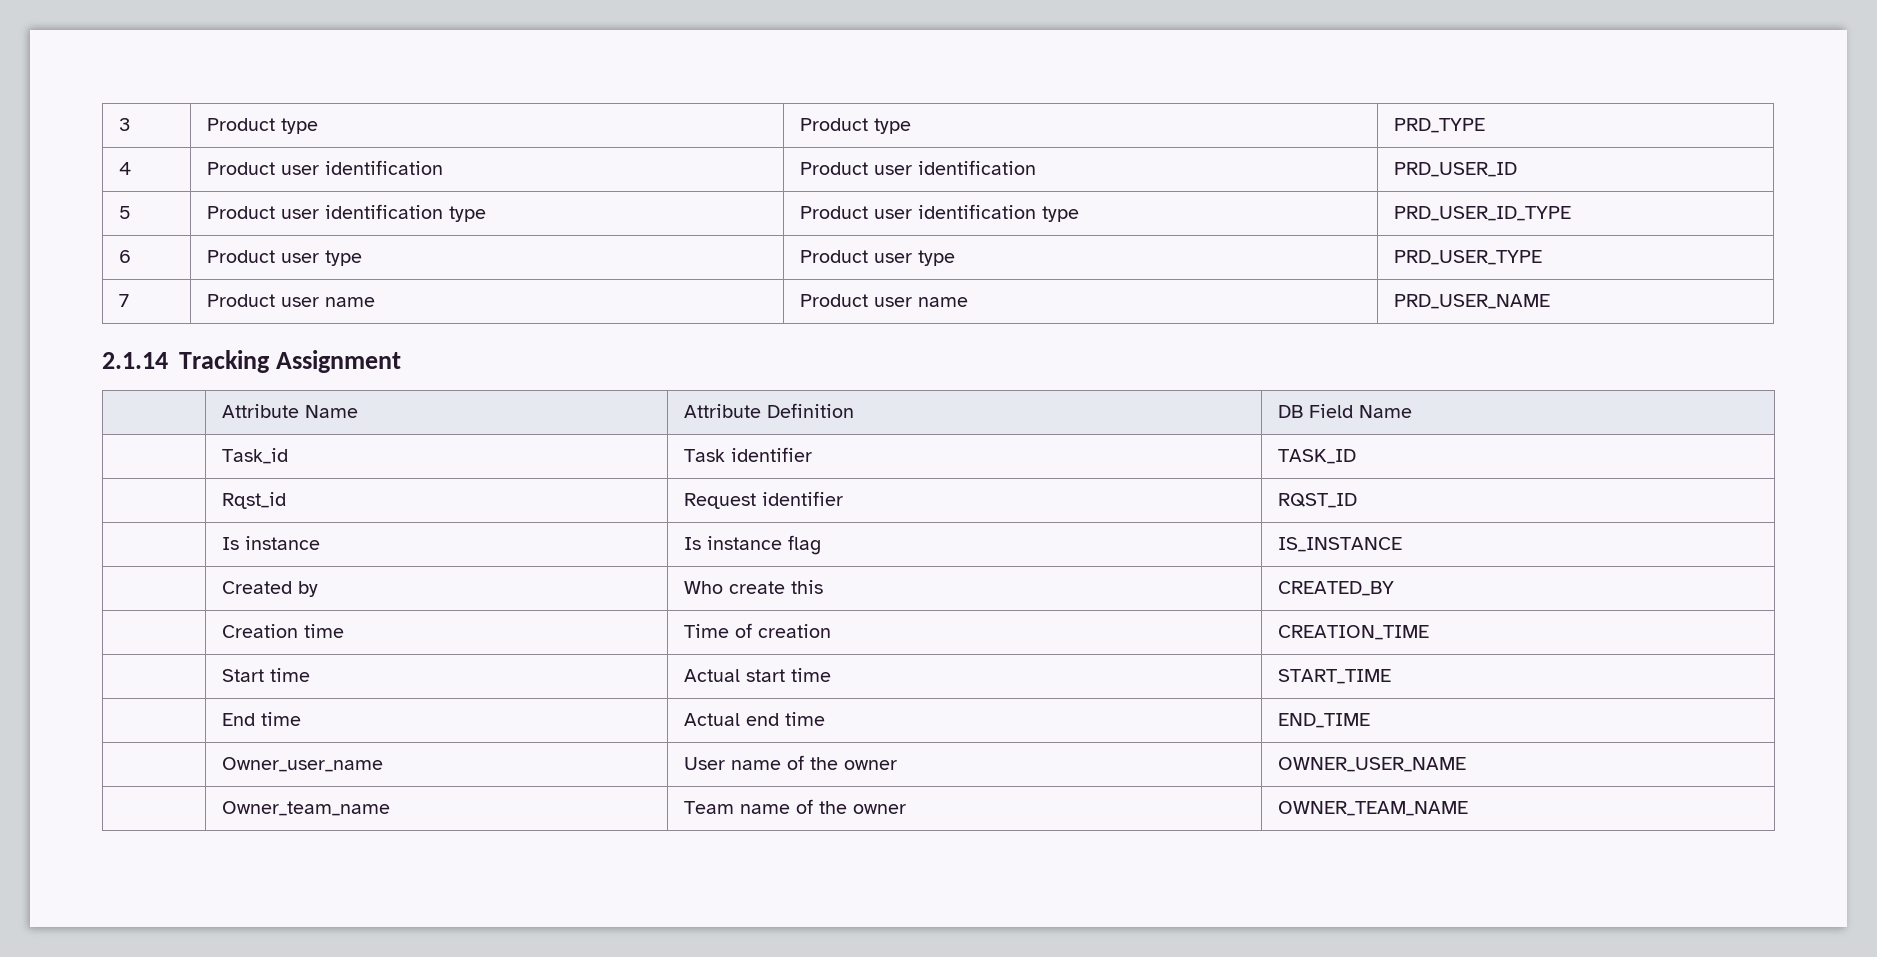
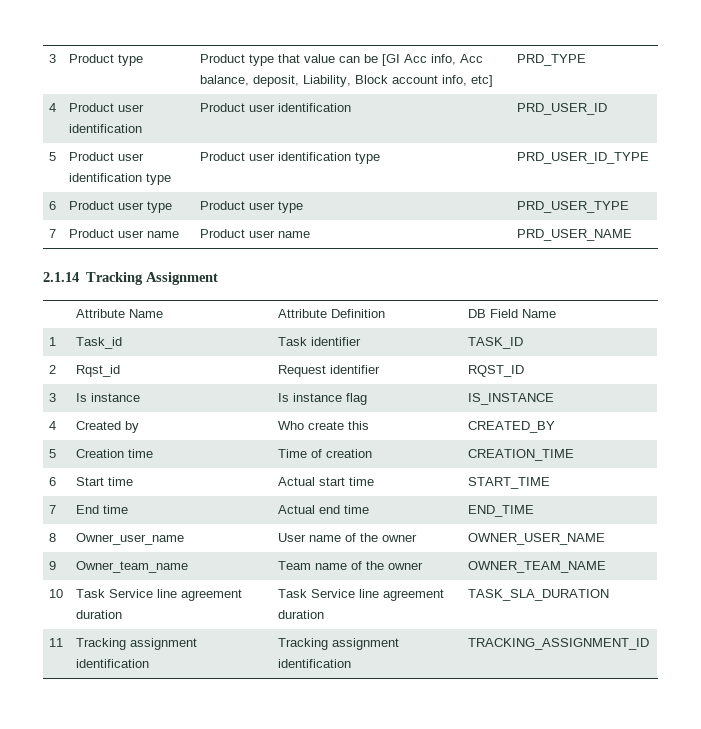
(912, 126) none -> [278,54,484,66] [200,75,494,87] that value can be [GI Acc info, Acc balance, deposit, Liability, Block account info, etc]
(1413, 411) none -> [49,337,57,346] 1
(1357, 456) none -> [49,365,57,374] 2
(1358, 500) none -> [49,393,57,402] 3
(1403, 544) none -> [49,421,57,430] 4
(1395, 588) none -> [49,449,57,458] 5
(1430, 632) none -> [49,477,57,486] 6
(1392, 676) none -> [49,505,57,514] 7
(1371, 720) none -> [49,533,57,542] 8
(1467, 764) none -> [49,561,57,570] 9
(1469, 808) none -> [49,589,64,598] [76,589,243,601] [76,610,123,619] [278,589,445,601] [278,610,325,619] [468,589,610,601] [49,638,64,647] [76,638,198,650] [76,659,150,668] [278,638,400,650] [278,659,352,668] [468,638,650,650] // 10 | Task Service line agreement duration | Task Service line agreement duration | TASK_SLA_DURATION // 11 | Tracking assignment identification | Tracking assignment identification | TRACKING_ASSIGNMENT_ID

